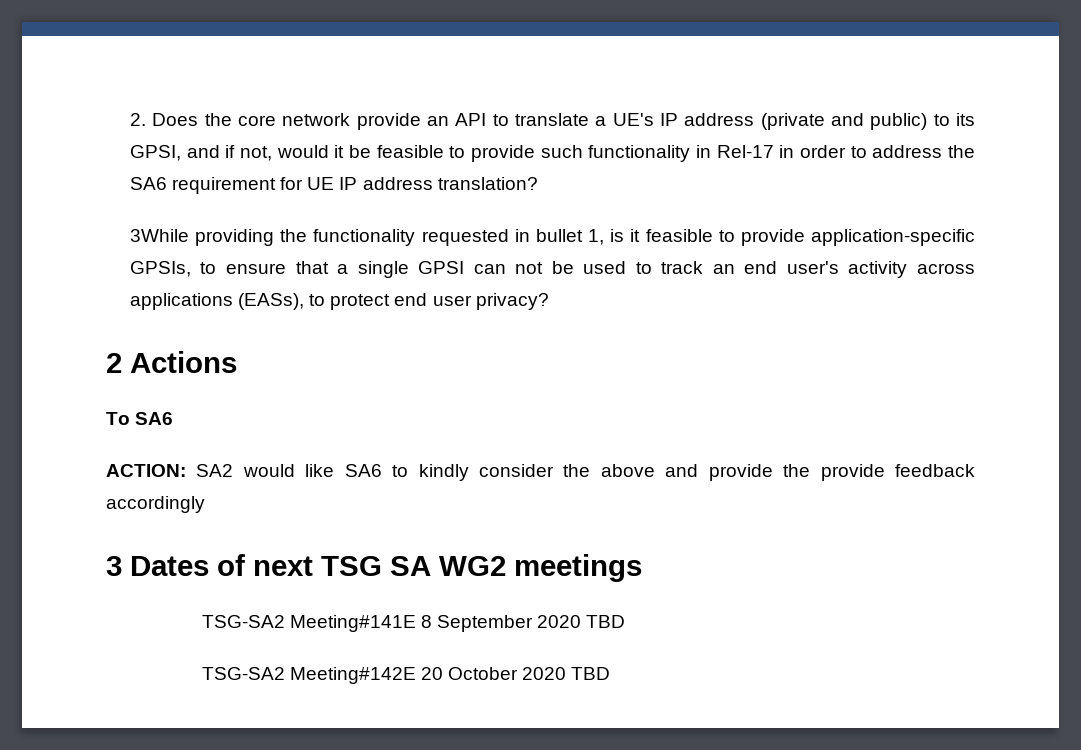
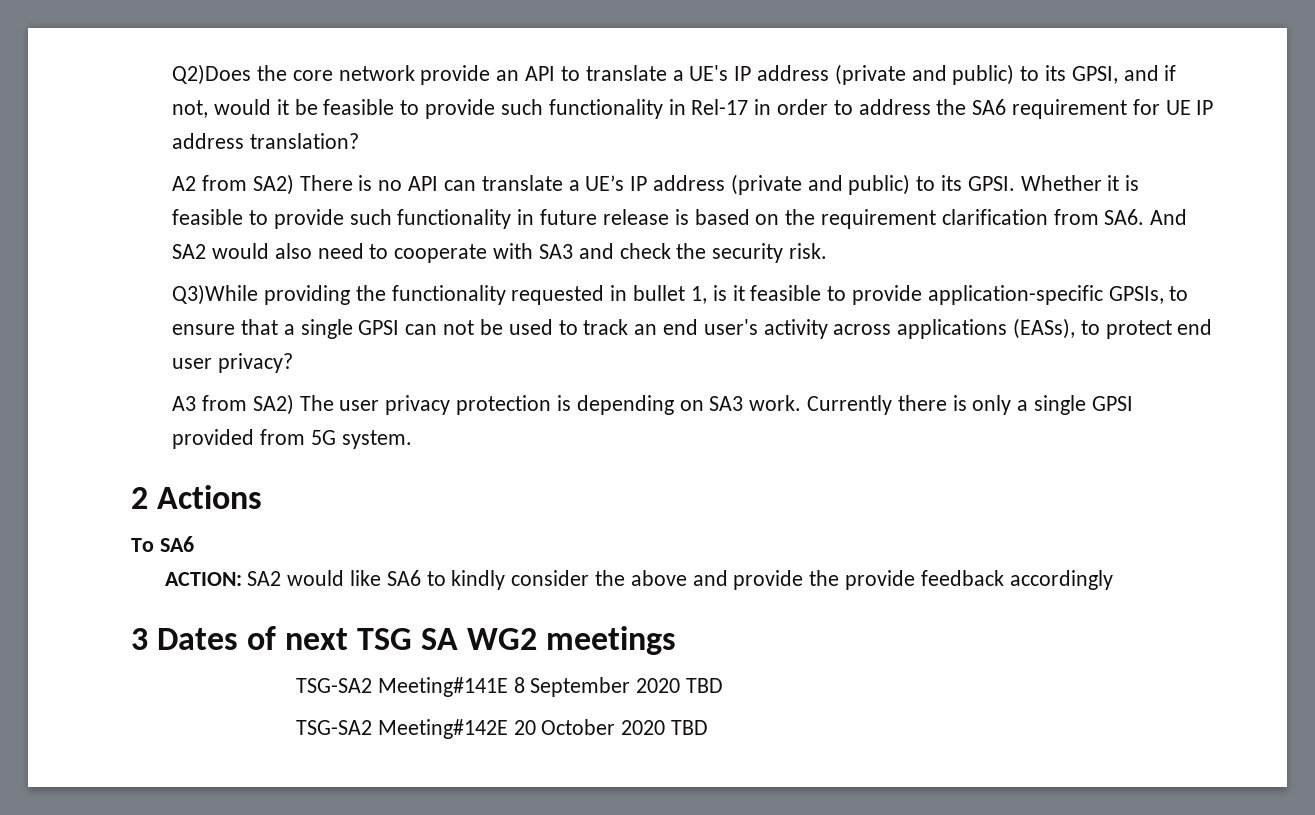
[129,113,199,126] 2. Does -> [172,64,252,85] Q2)Does
[129,229,189,242] 3While -> [172,174,1140,195] [172,209,1188,229] [172,243,827,263] [172,284,259,305] A2 from SA2) There is no API can translate a UE’s IP address (private and public) to its GPSI. Whether it is feasible to provide such functionality in future release is based on the requirement clarification from SA6. And SA2 would also need to cooperate with SA3 and check the security risk. // Q3)While
(549, 301) none -> [172,394,1133,415] [172,429,412,449] // A3 from SA2) The user privacy protection is depending on SA3 work. Currently there is only a single GPSI provided from 5G system.

